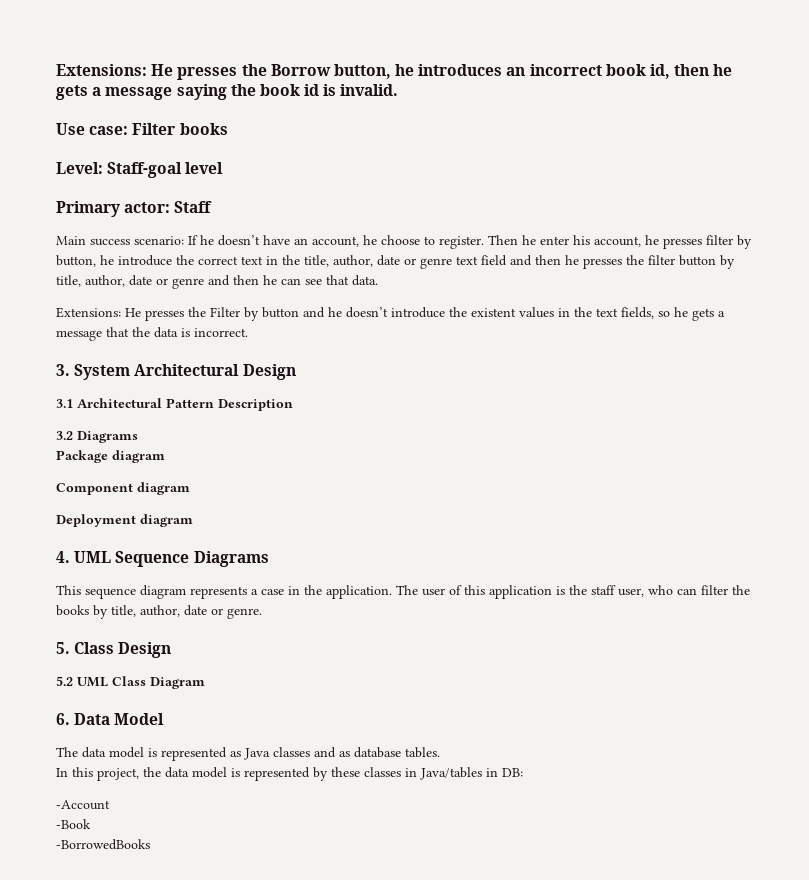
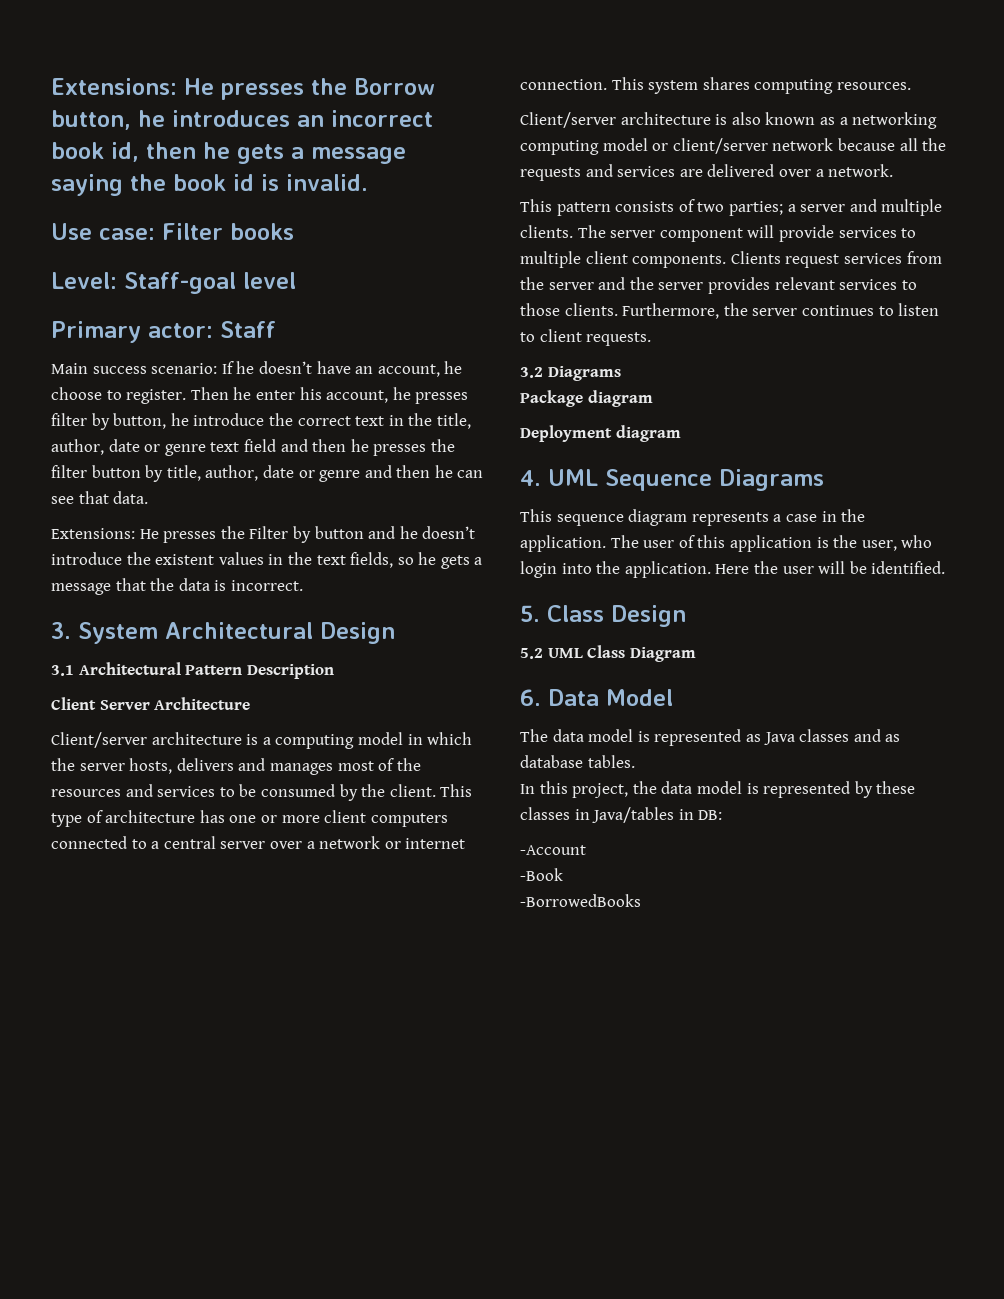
(293, 405) none -> [51,697,251,710] [51,732,473,749] [51,758,421,775] [51,784,473,801] [51,810,448,827] [51,836,466,849] [520,77,911,94] [520,112,938,129] [520,138,947,155] [520,164,894,181] [520,199,943,216] [520,225,917,242] [520,251,942,268] [520,277,917,294] [520,303,940,319] [520,329,652,346] // Client Server Architecture // Client/server architecture is a computing model in which the server hosts, delivers and manages most of the resources and services to be consumed by the client. This type of architecture has one or more client computers connected to a central server over a network or internet connection. This system shares computing resources. // Client/server architecture is also known as a networking computing model or client/server network because all the requests and services are delivered over a network. // This pattern consists of two parties; a server and multiple clients. The server component will provide services to multiple client components. Clients request services from the server and the server provides relevant services to those clients. Furthermore, the server continues to listen to client requests.
[56,482,190,495] // Component diagram -> (653, 398) none
[591,585,616,595] staff -> (858, 541) none
[677,585,750,595] [56,605,262,619] can filter the books by title, author, date or genre. -> [520,561,946,578] login into the application. Here the user will be identified.

